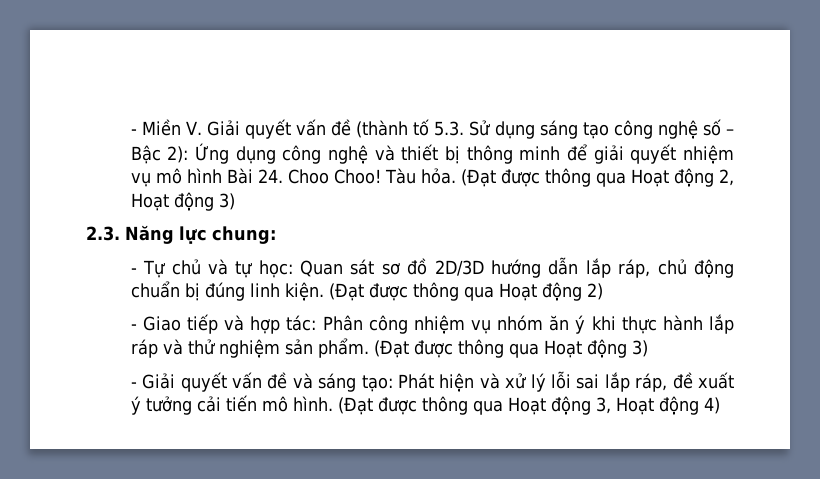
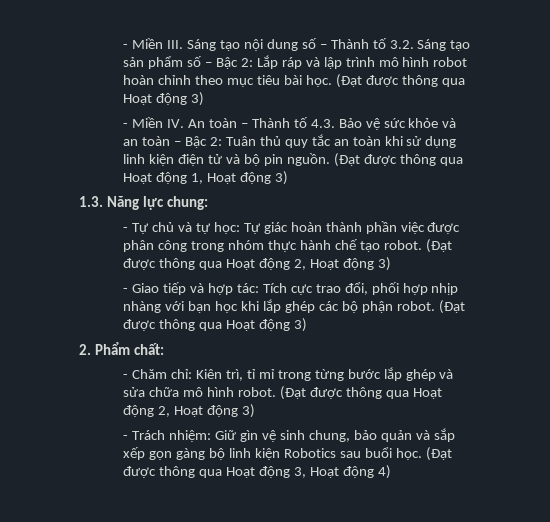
[130,119,734,139] [130,143,734,164] [130,168,456,187] - Miền V. Giải quyết vấn đề (thành tố 5.3. Sử dụng sáng tạo công nghệ số – Bậc 2): Ứng dụng công nghệ và thiết bị thông minh để giải quyết nhiệm vụ mô hình Bài 24. Choo Choo! Tàu hỏa. -> [123,38,471,51] [123,55,468,69] [123,74,465,88] [123,92,205,106] [123,117,457,130] [123,134,457,148] [123,153,463,167] [123,171,289,185] [79,196,208,210] [123,221,461,234] [123,239,422,252] - Miền III. Sáng tạo nội dung số – Thành tố 3.2. Sáng tạo sản phẩm số – Bậc 2: Lắp ráp và lập trình mô hình robot hoàn chỉnh theo mục tiêu bài học. (Đạt được thông qua Hoạt động 3) // - Miền IV. An toàn – Thành tố 4.3. Bảo vệ sức khỏe và an toàn – Bậc 2: Tuân thủ quy tắc an toàn khi sử dụng linh kiện điện tử và bộ pin nguồn. (Đạt được thông qua Hoạt động 1, Hoạt động 3) // 1.3. Năng lực chung: // - Tự chủ và tự học: Tự giác hoàn thành phần việc được phân công trong nhóm thực hành chế tạo robot.
[86,225,276,244] [130,257,734,278] [130,281,603,301] // 2.3. Năng lực chung: // - Tự chủ và tự học: Quan sát sơ đồ 2D/3D hướng dẫn lắp ráp, chủ động chuẩn bị đúng linh kiện. (Đạt được thông qua Hoạt động 2) -> (391, 264) none
[322,314,734,334] [130,338,648,358] [130,371,734,392] [130,395,333,415] Phân công nhiệm vụ nhóm ăn ý khi thực hành lắp ráp và thử nghiệm sản phẩm. (Đạt được thông qua Hoạt động 3) // - Giải quyết vấn đề và sáng tạo: Phát hiện và xử lý lỗi sai lắp ráp, đề xuất ý tưởng cải tiến mô hình. -> [262,282,459,295] [123,299,465,314] [123,318,308,332] [79,342,164,355] [123,367,454,381] [123,386,442,400] [123,404,256,418] [123,428,455,442] [123,447,422,460] Tích cực trao đổi, phối hợp nhịp nhàng với bạn học khi lắp ghép các bộ phận robot. (Đạt được thông qua Hoạt động 3) // 2. Phẩm chất: // - Chăm chỉ: Kiên trì, tỉ mỉ trong từng bước lắp ghép và sửa chữa mô hình robot. (Đạt được thông qua Hoạt động 2, Hoạt động 3) // - Trách nhiệm: Giữ gìn vệ sinh chung, bảo quản và sắp xếp gọn gàng bộ linh kiện Robotics sau buổi học.

